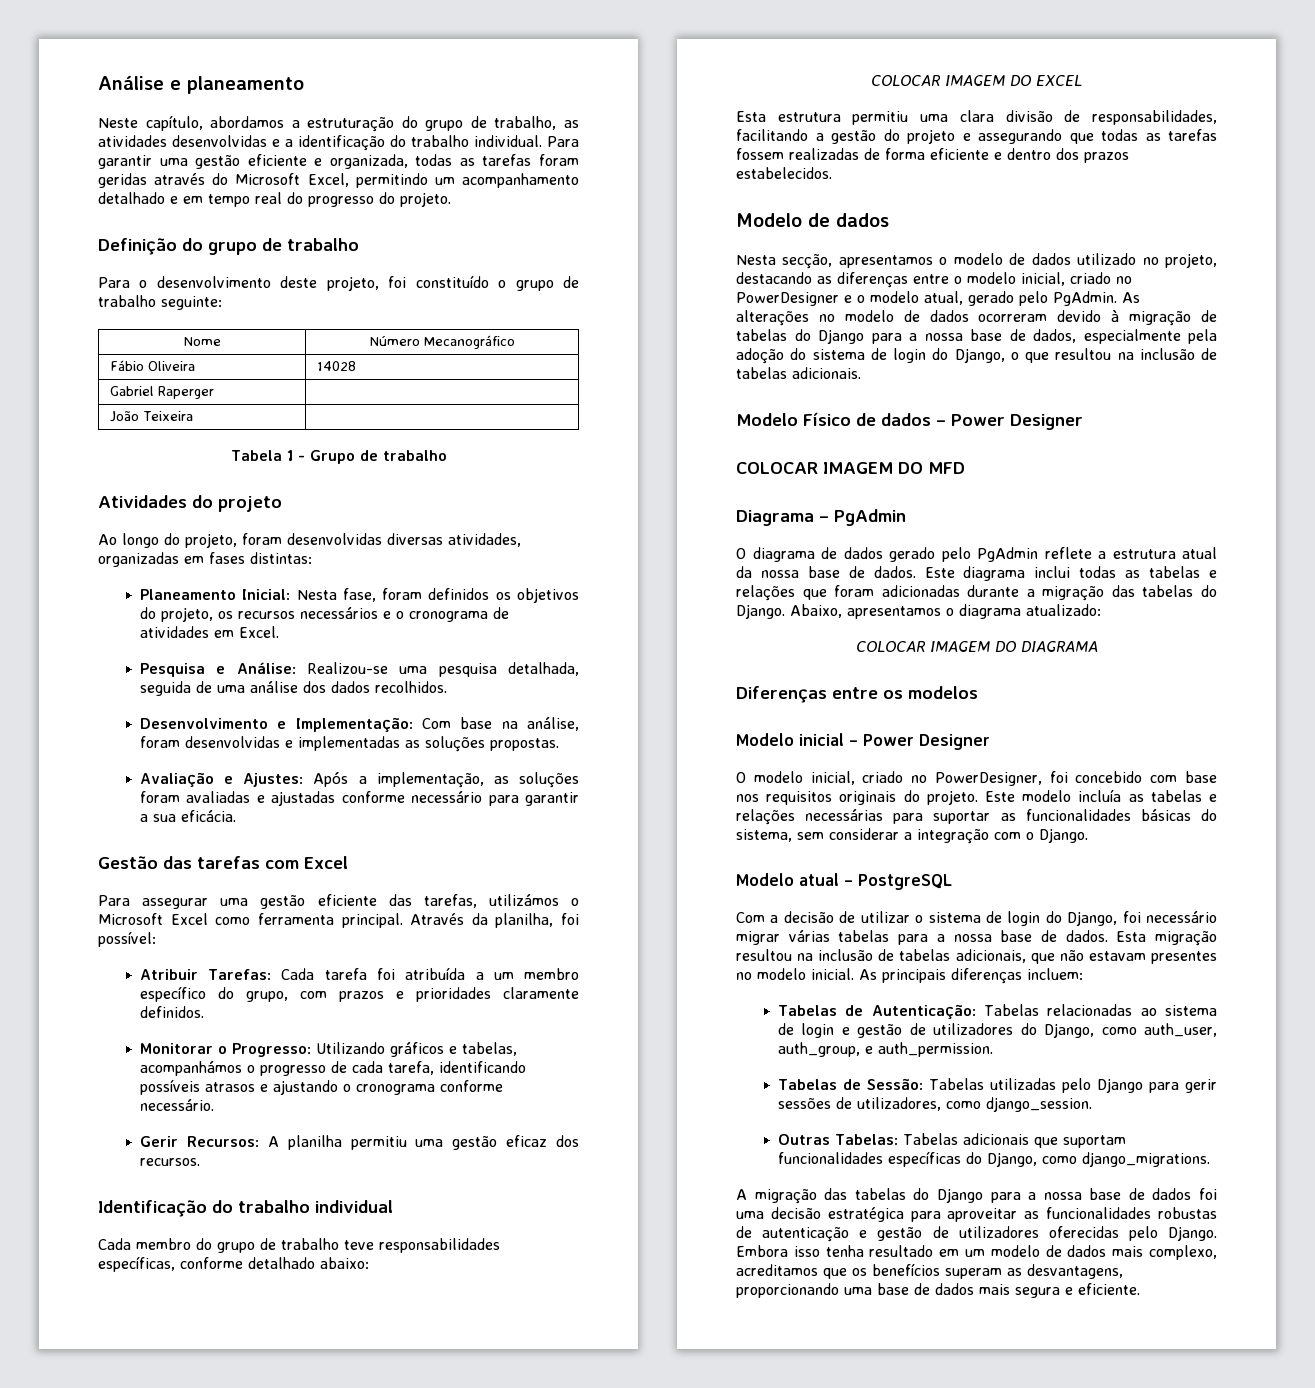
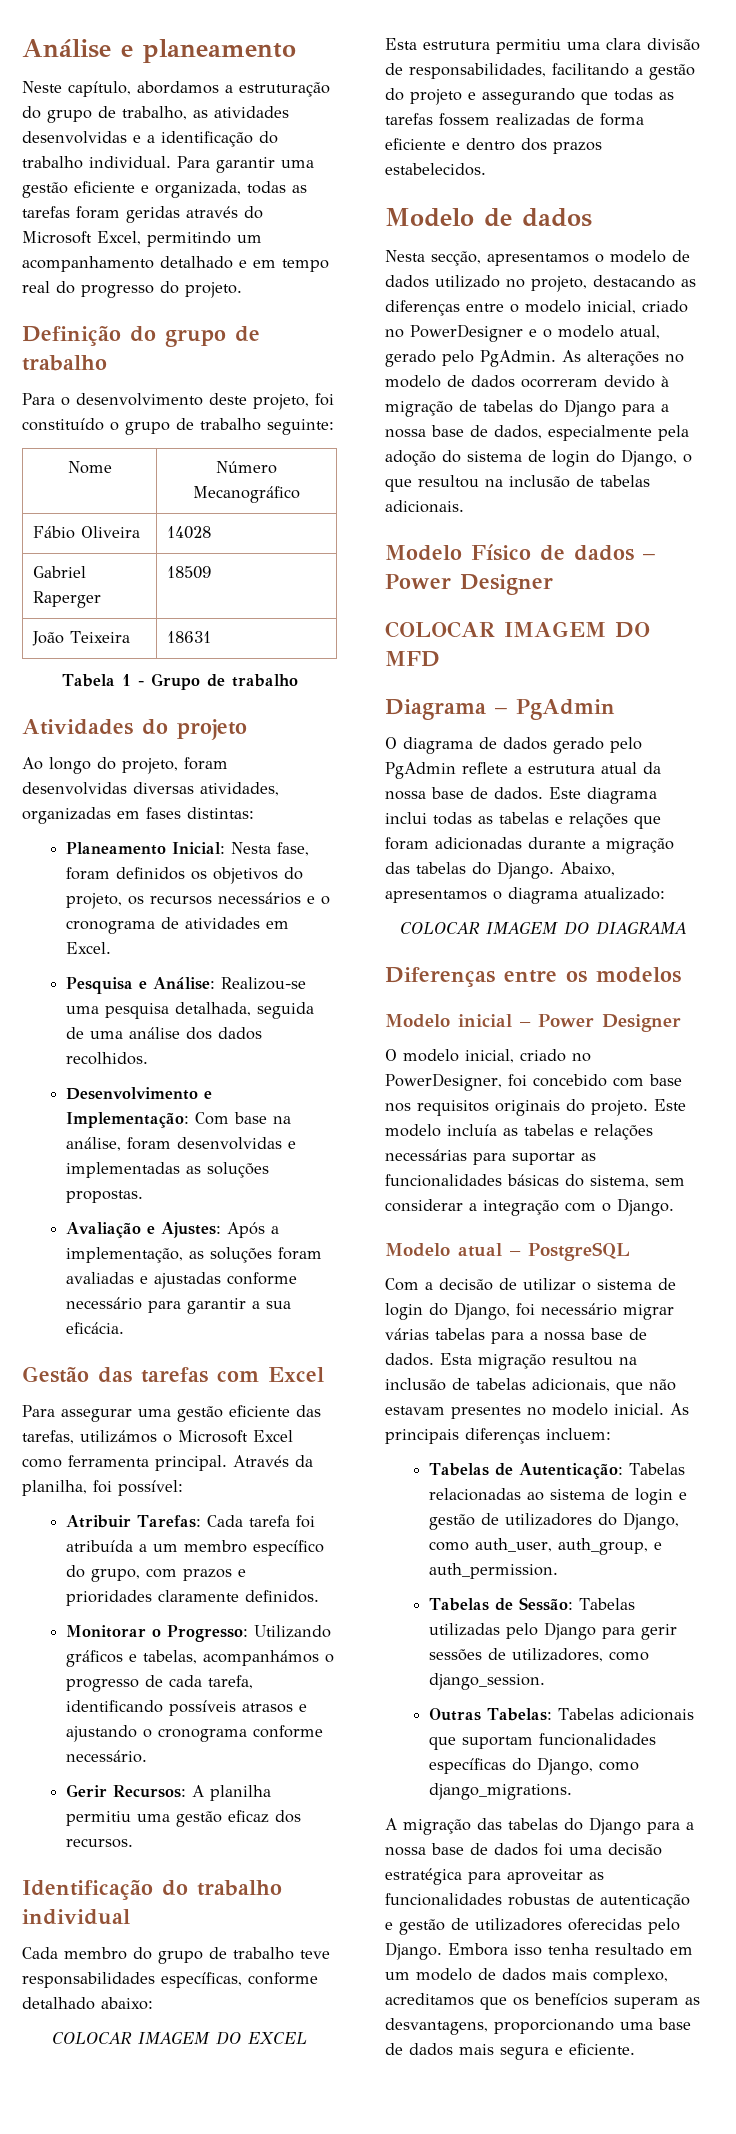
(214, 392) none -> [167,566,212,579] 18509
(193, 416) none -> [167,631,212,643] 18631

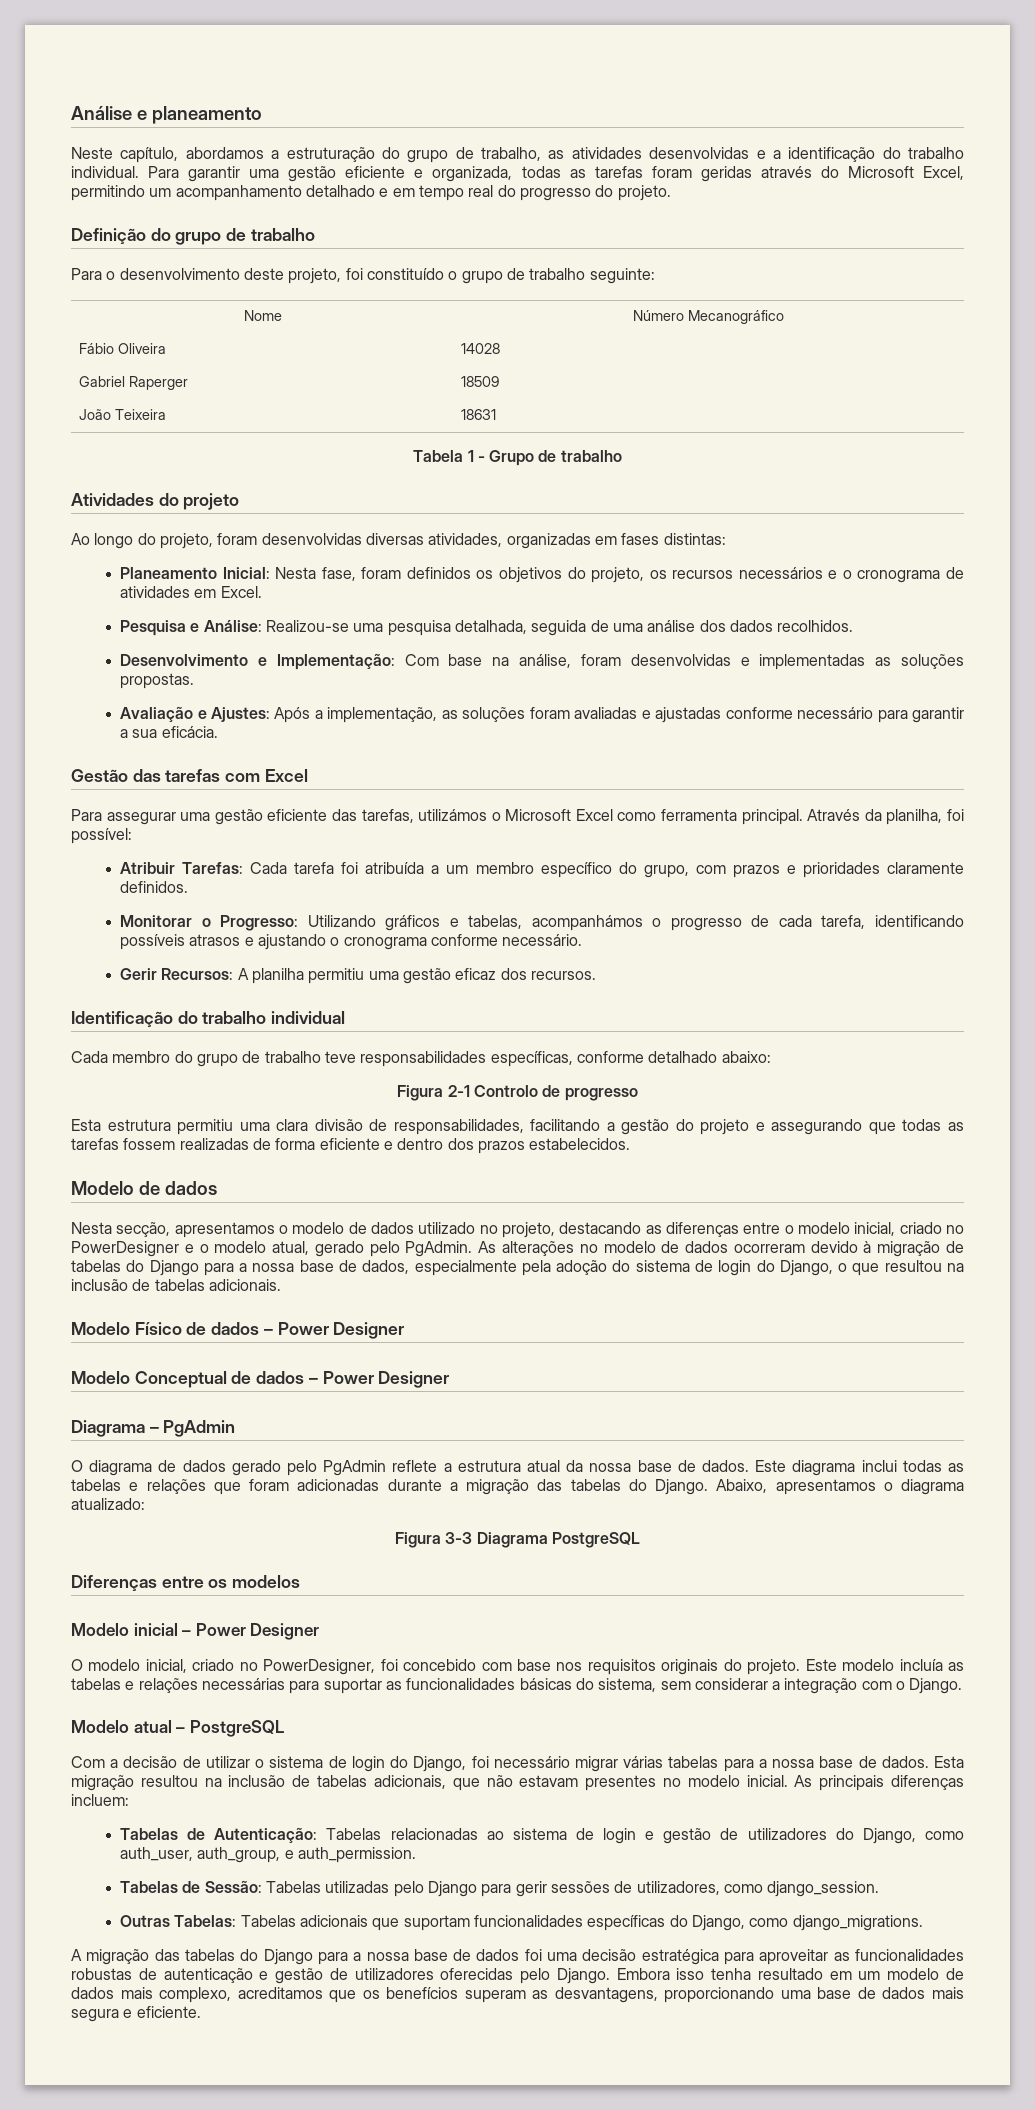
[52,2031,307,2045] COLOCAR IMAGEM DO EXCEL -> [397,1085,638,1101] Figura 2-1 Controlo de progresso
[385,621,650,638] [385,651,440,667] COLOCAR IMAGEM DO MFD -> [71,1371,450,1388] Modelo Conceptual de dados – Power Designer
[399,921,687,935] COLOCAR IMAGEM DO DIAGRAMA -> [395,1532,640,1548] Figura 3-3 Diagrama PostgreSQL

